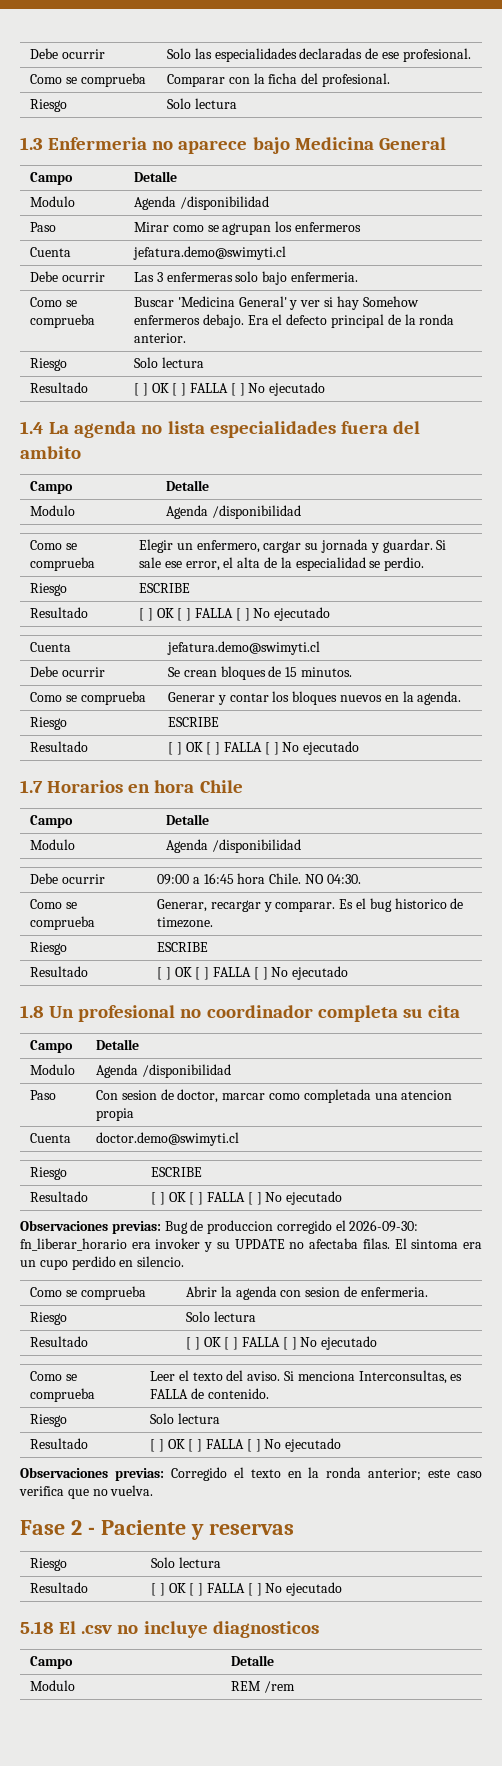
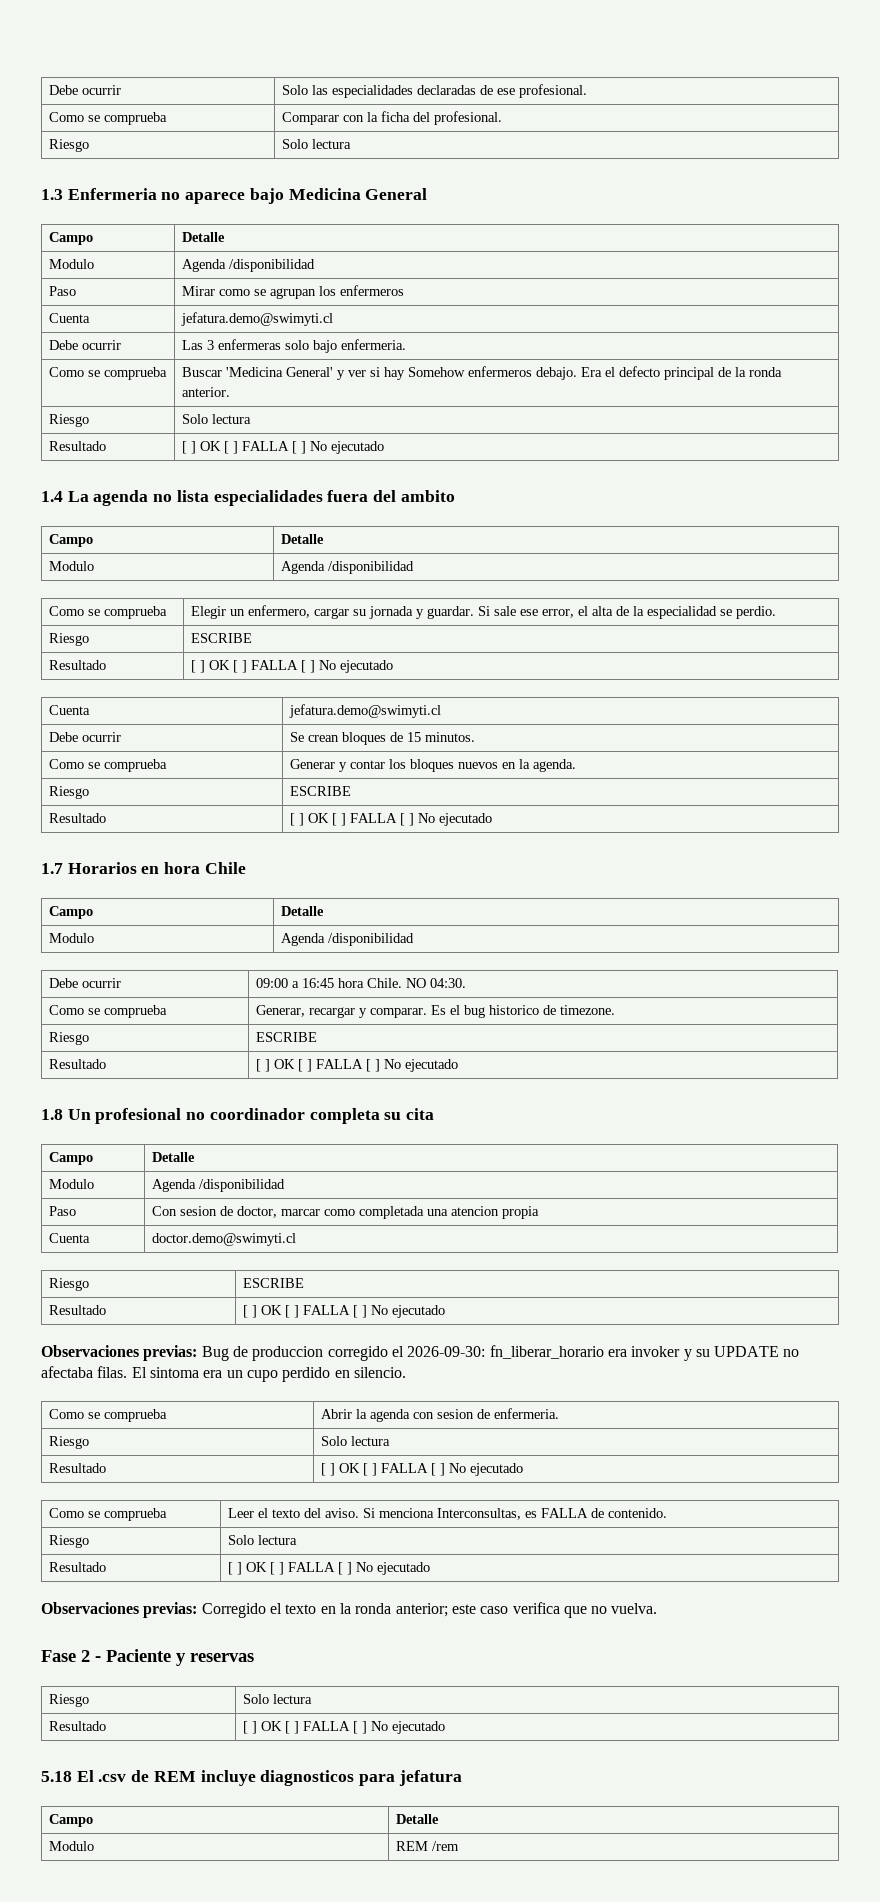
[117,1625,139,1634] no -> [131,1770,196,1782] de REM
(319, 1629) none -> [359,1770,462,1786] para jefatura

